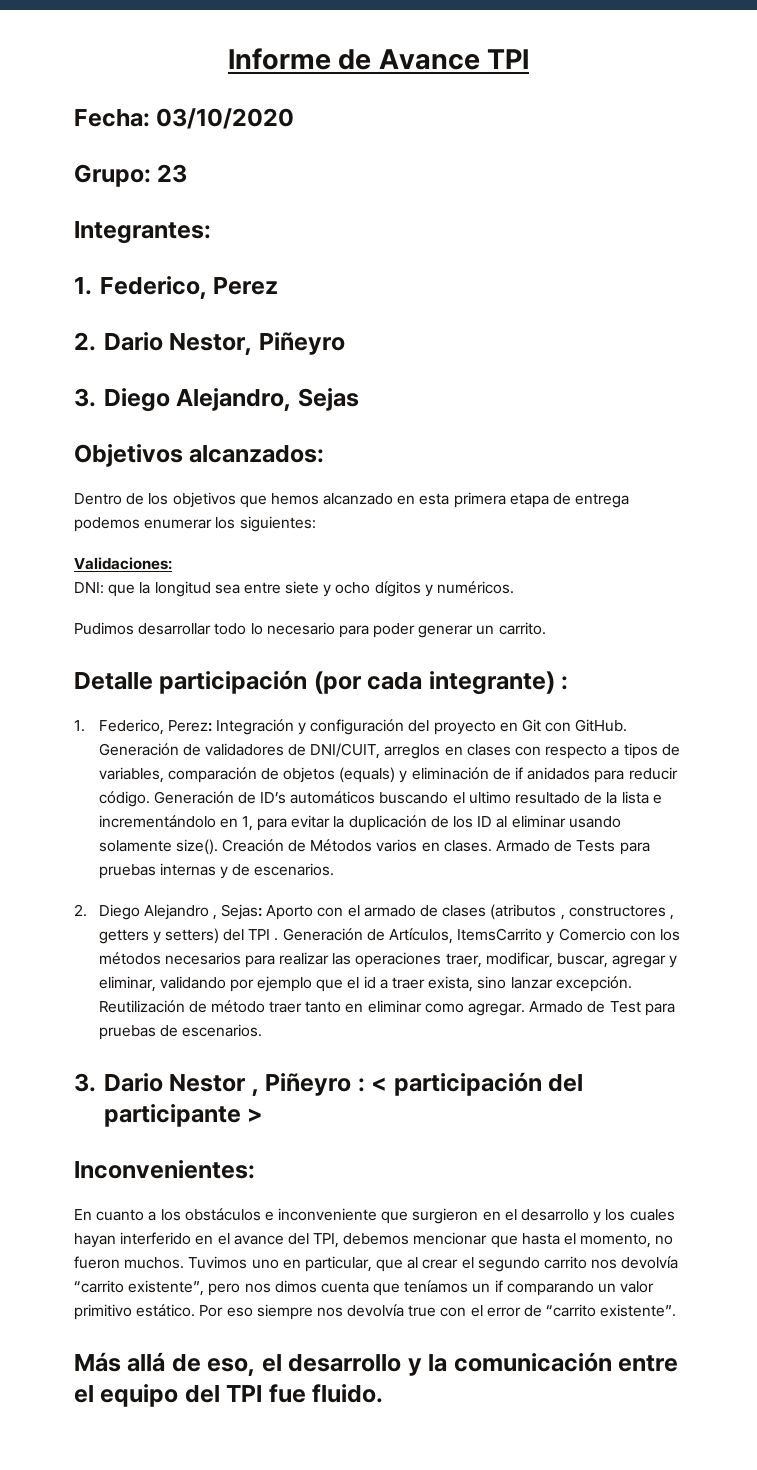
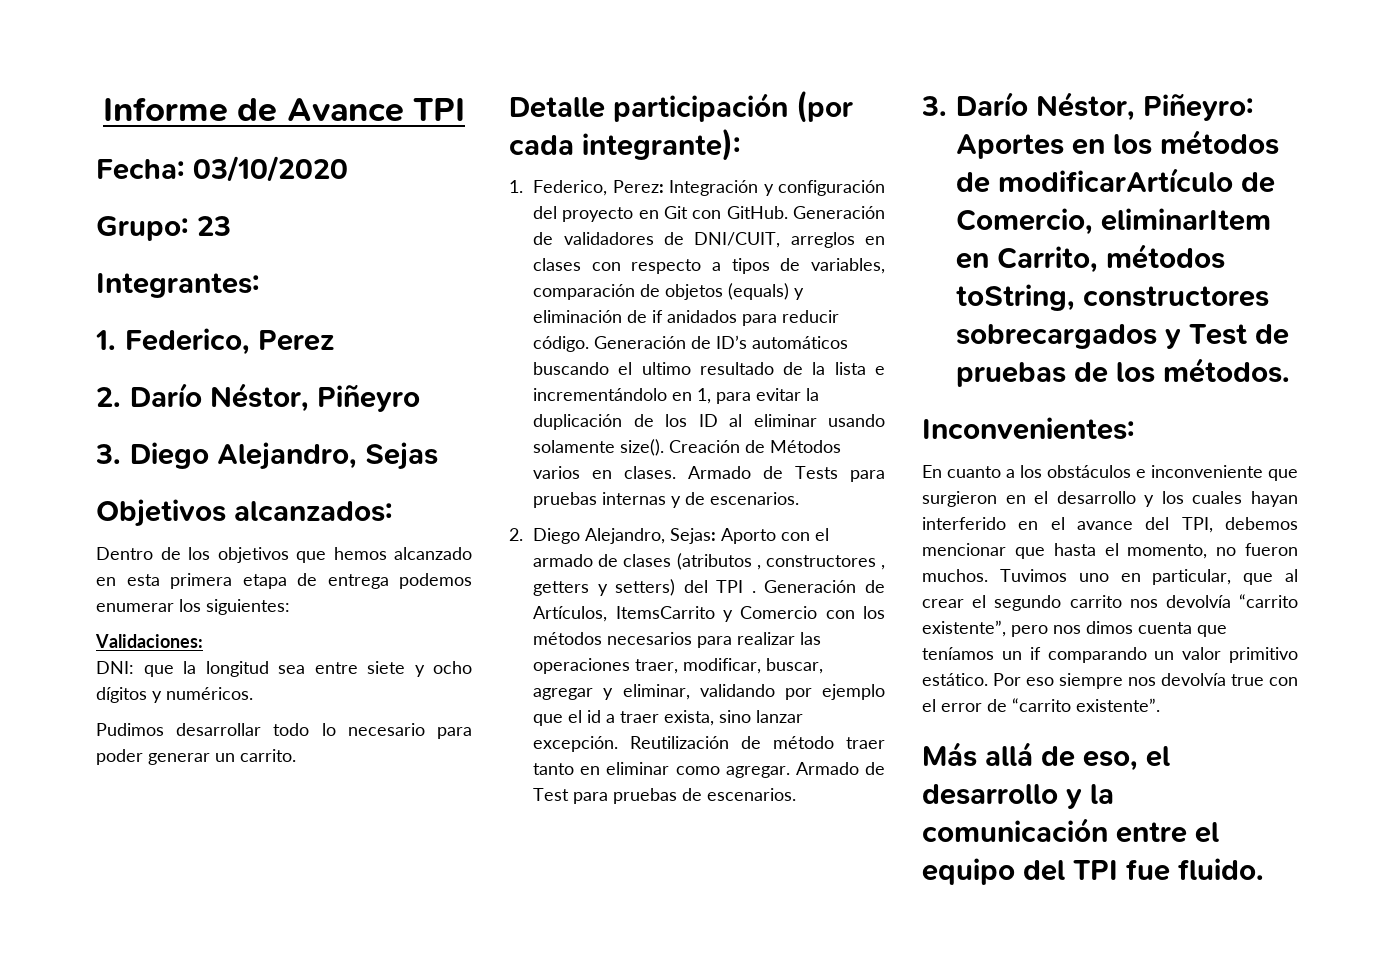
[103,332,253,355] Dario Nestor, -> [130,382,309,412] Darío Néstor,
[428,671,569,695] integrante) : -> [582,128,741,161] integrante):
[143,904,217,920] Alejandro , -> [585,528,666,544] Alejandro,
[103,1072,584,1096] [103,1104,264,1127] Dario Nestor , Piñeyro : < participación del participante > -> [956,91,1254,121] [956,129,1279,159] [956,167,1275,193] [956,208,1271,235] [956,243,1225,273] [956,284,1269,311] [956,324,1289,349] [956,357,1290,387] Darío Néstor, Piñeyro: Aportes en los métodos de modificarArtículo de Comercio, eliminarItem en Carrito, métodos toString, constructores sobrecargados y Test de pruebas de los métodos.

